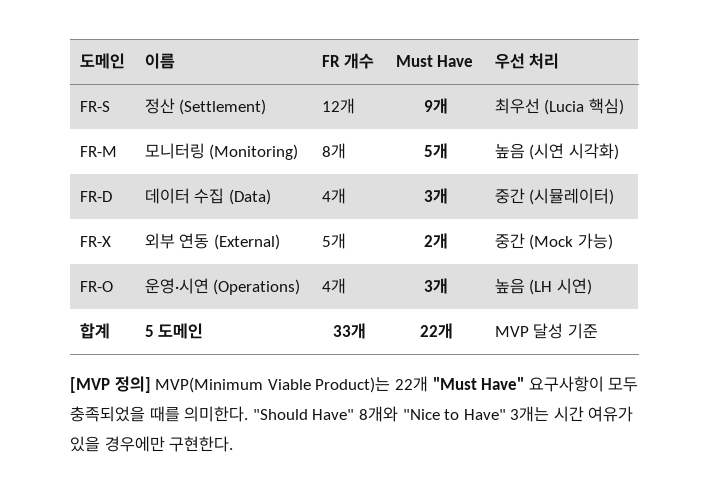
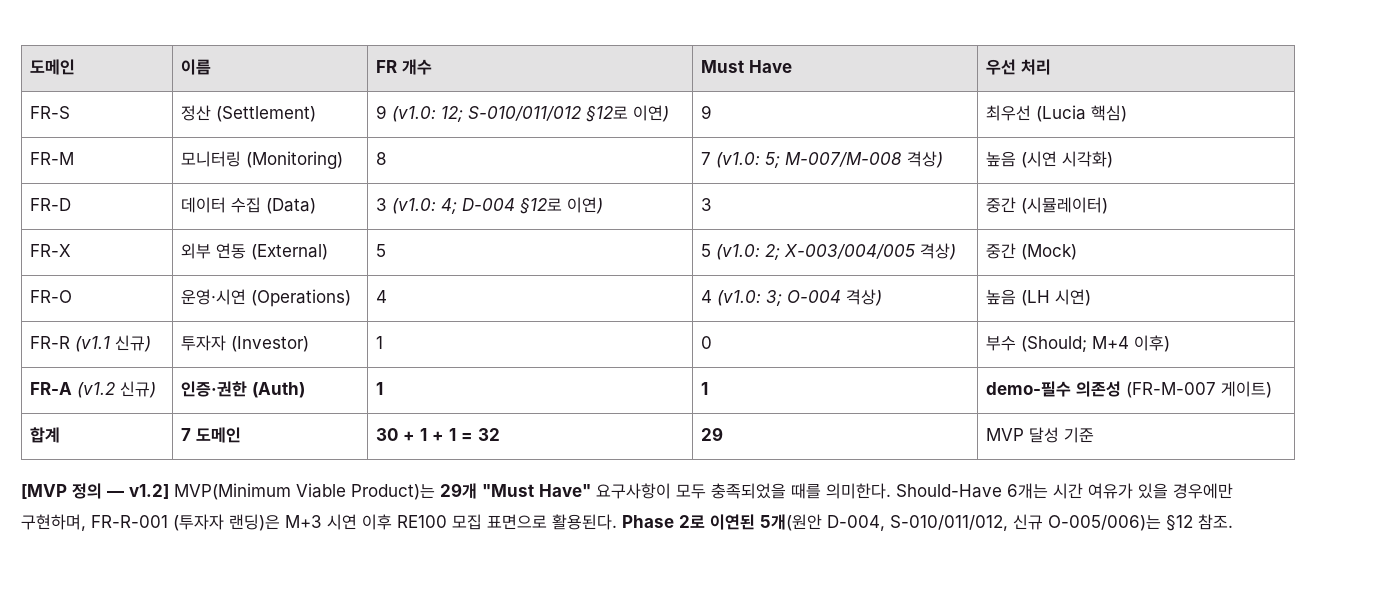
[321,98,355,114] [424,98,448,114] 12개 | 9개 -> [376,105,670,122] [701,105,713,119] 9 (v1.0: 12; S-010/011/012 §12로 이연) | 9
[321,143,346,159] [424,143,448,159] 8개 | 5개 -> [376,152,388,165] [701,151,944,168] 8 | 7 (v1.0: 5; M-007/M-008 격상)
[321,188,346,204] [424,188,448,204] 4개 | 3개 -> [376,197,604,214] [701,198,713,211] 3 (v1.0: 4; D-004 §12로 이연) | 3
[321,233,346,249] [424,233,448,249] [494,233,613,250] 5개 | 2개 | 중간 (Mock 가능) -> [376,244,387,257] [701,243,957,260] [986,243,1078,260] 5 | 5 (v1.0: 2; X-003/004/005 격상) | 중간 (Mock)
[321,278,346,294] [424,278,448,294] [494,278,592,295] 4개 | 3개 | 높음 (LH 시연) -> [376,290,388,303] [701,289,883,306] [986,289,1092,306] [30,335,152,352] [181,335,310,352] [376,336,384,349] [701,336,713,349] [986,335,1171,352] [30,381,157,398] [181,381,306,398] [376,382,384,395] [701,382,709,395] [986,381,1273,398] 4 | 4 (v1.0: 3; O-004 격상) | 높음 (LH 시연) // FR-R (v1.1 신규) | 투자자 (Investor) | 1 | 0 | 부수 (Should; M+4 이후) // FR-A (v1.2 신규) | 인증·권한 (Auth) | 1 | 1 | demo-필수 의존성 (FR-M-007 게이트)
[144,323,204,339] [333,323,366,339] [419,323,453,339] 5 도메인 | 33개 | 22개 -> [181,427,242,443] [376,428,501,441] [701,427,724,441] 7 도메인 | 30 + 1 + 1 = 32 | 29
[114,376,151,393] 정의] -> [72,483,169,499] 정의 — v1.2]
[394,376,428,392] 22개 -> [440,483,477,499] 29개
[252,406,634,422] [70,436,234,452] "Should Have" 8개와 "Nice to Have" 3개는 시간 여유가 있을 경우에만 구현한다. -> [896,483,1233,499] [21,514,1233,531] Should-Have 6개는 시간 여유가 있을 경우에만 구현하며, FR-R-001 (투자자 랜딩)은 M+3 시연 이후 RE100 모집 표면으로 활용된다. Phase 2로 이연된 5개(원안 D-004, S-010/011/012, 신규 O-005/006)는 §12 참조.

